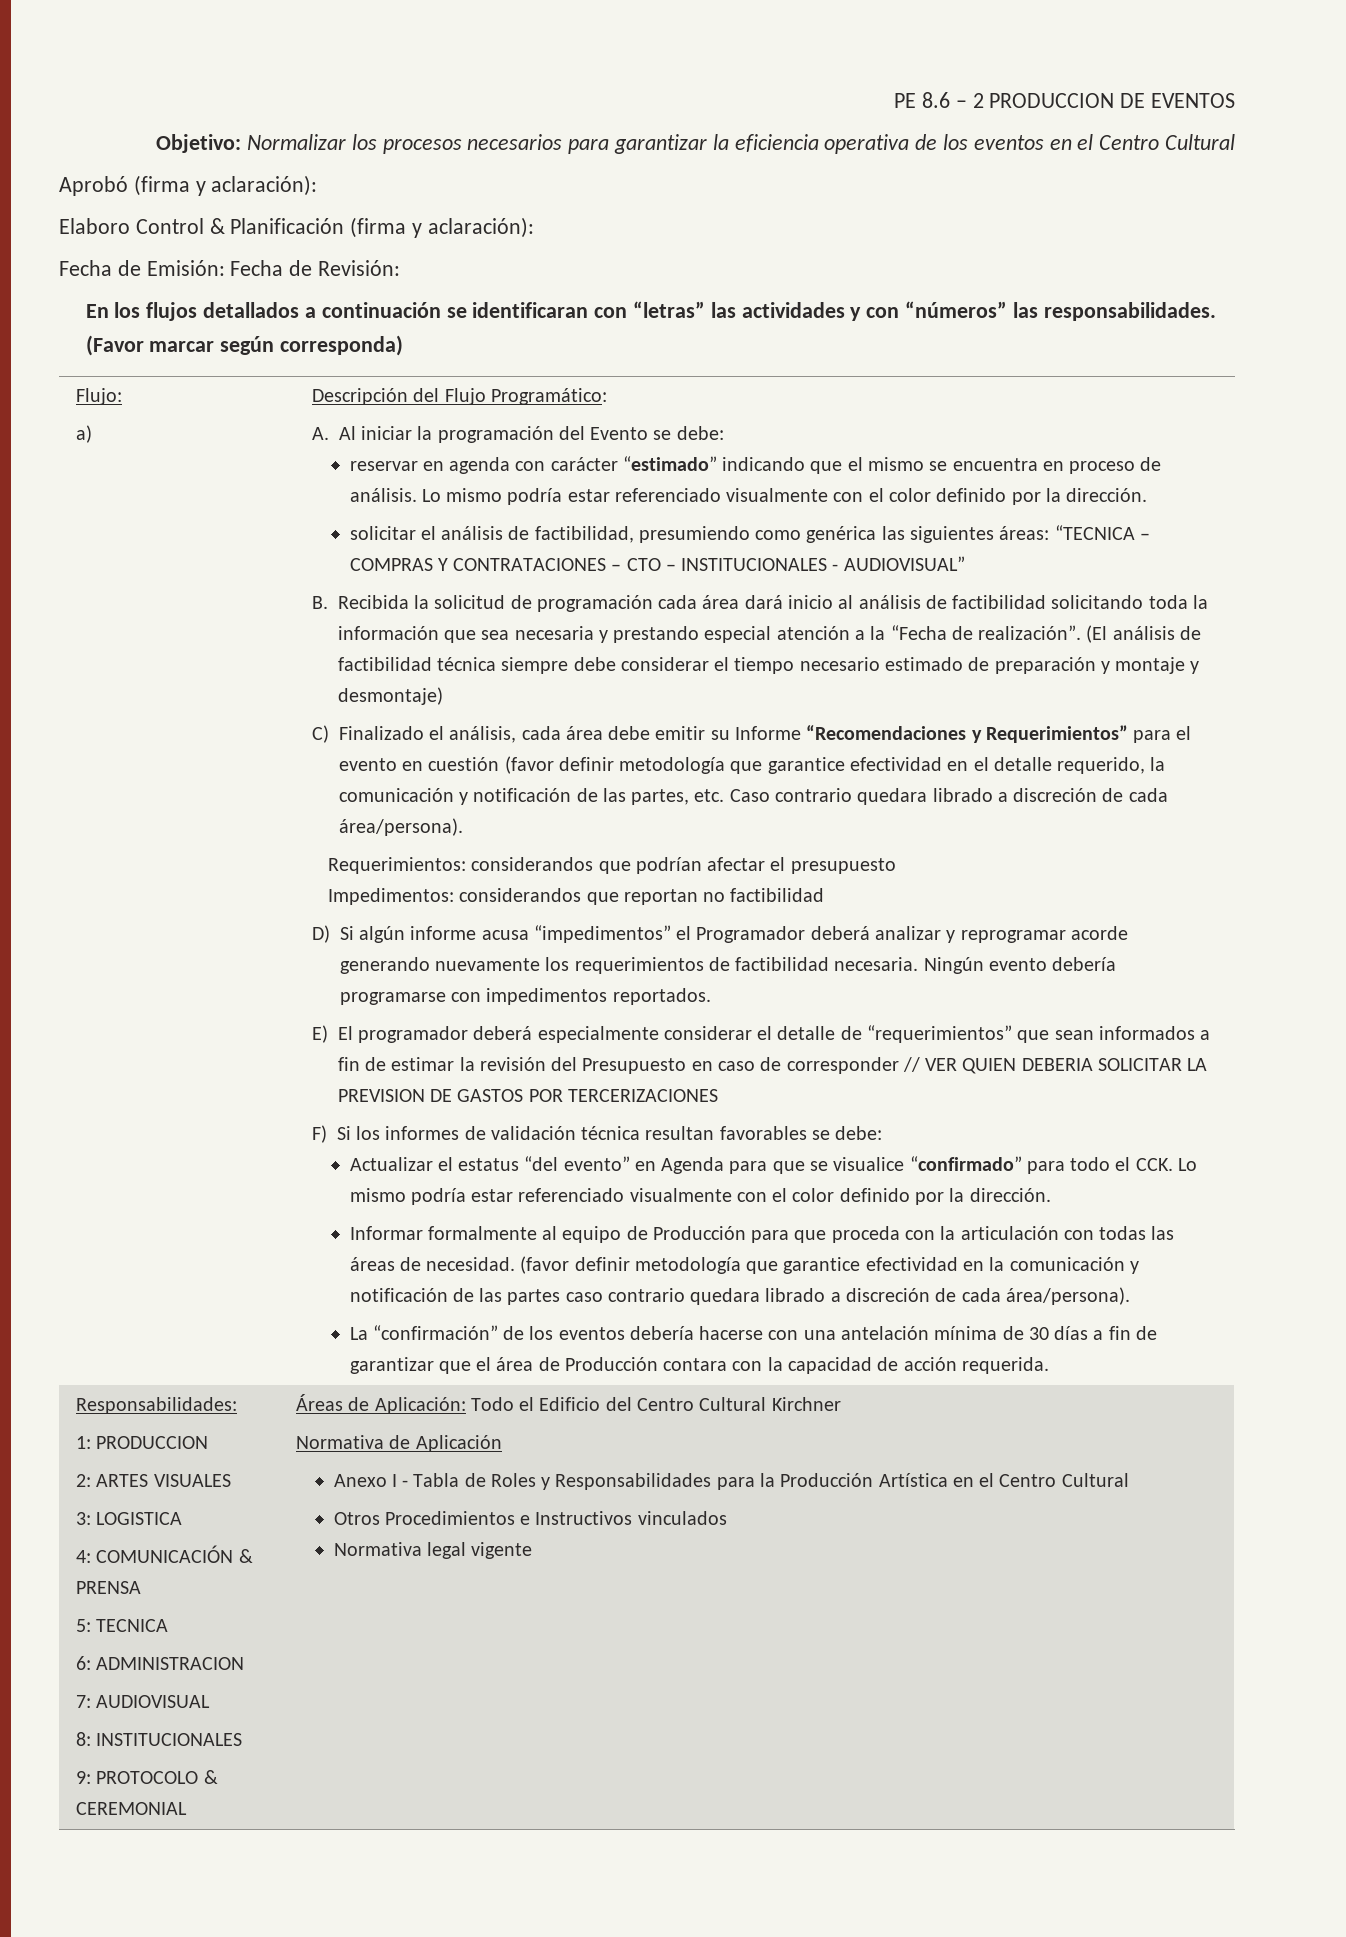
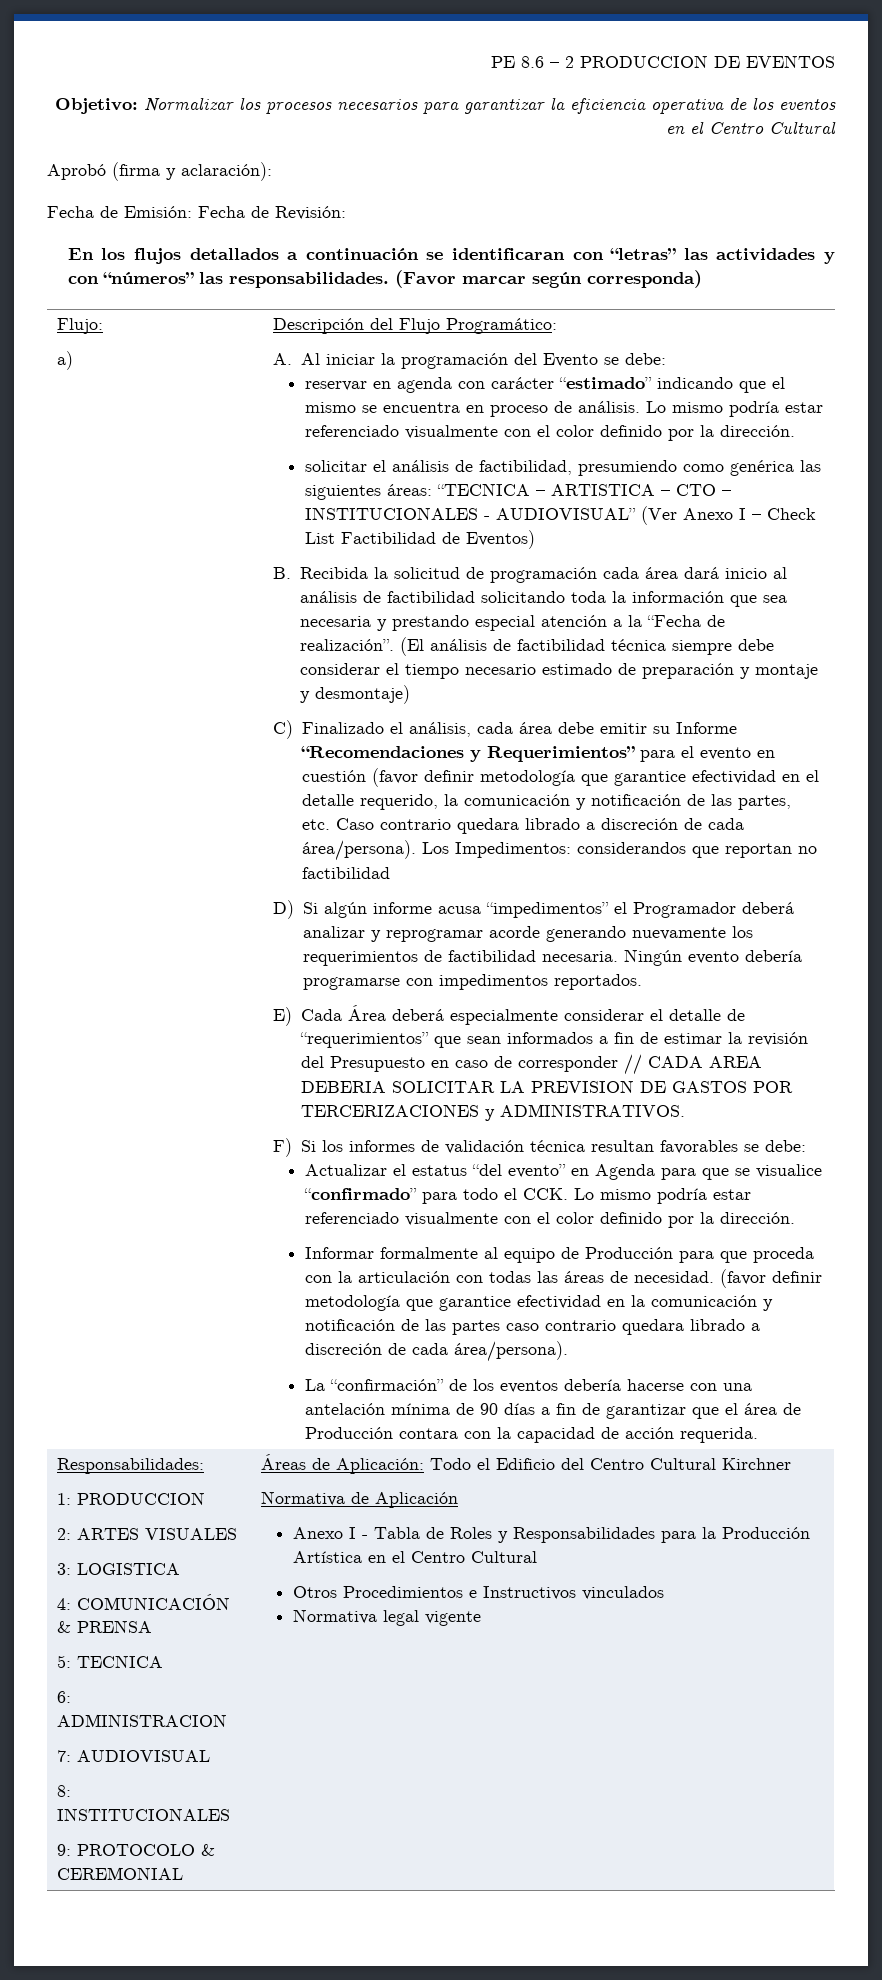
[59,217,534,238] // Elaboro Control & Planificación (firma y aclaración): -> (272, 171) none
[349,558,607,571] COMPRAS Y CONTRATACIONES -> [551,484,656,496] ARTISTICA
(965, 563) none -> [641,506,817,525] [305,530,536,549] (Ver Anexo I – Check List Factibilidad de Eventos)
[328,857,896,874] // Requerimientos: considerandos que podrían afectar el presupuesto // -> [422,842,450,854] Los
[337,1026,469,1043] El programador -> [301,1005,387,1021] Cada Área
[925,1058,1017,1074] VER QUIEN -> [648,1056,763,1068] CADA AREA
(718, 1095) none -> [485,1104,686,1121] y ADMINISTRATIVOS.
[1028,1327,1049,1340] 30 -> [480,1403,499,1415] 90

